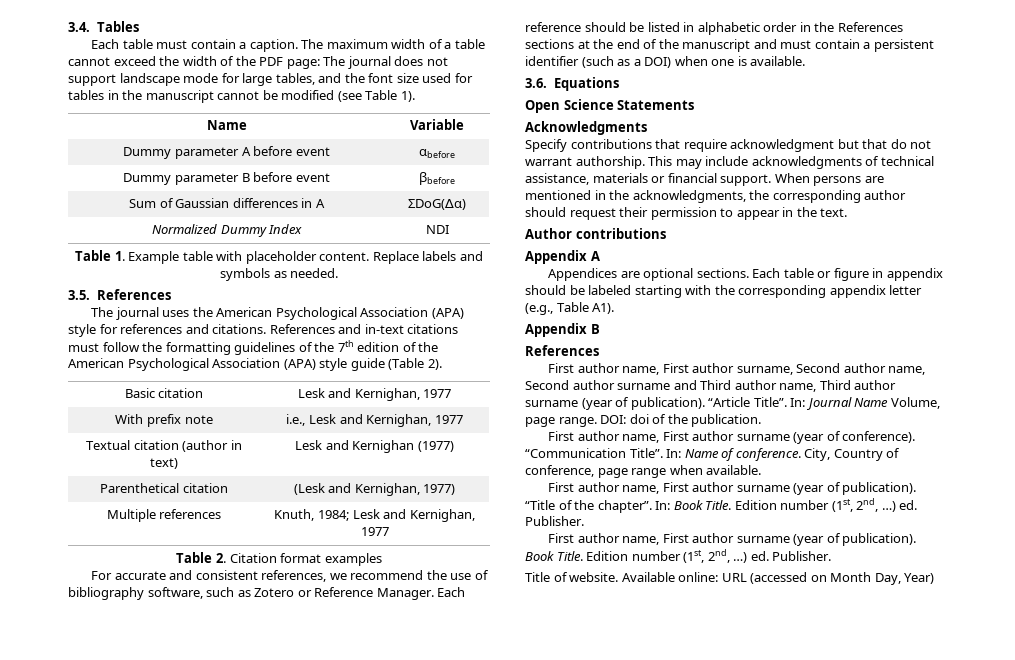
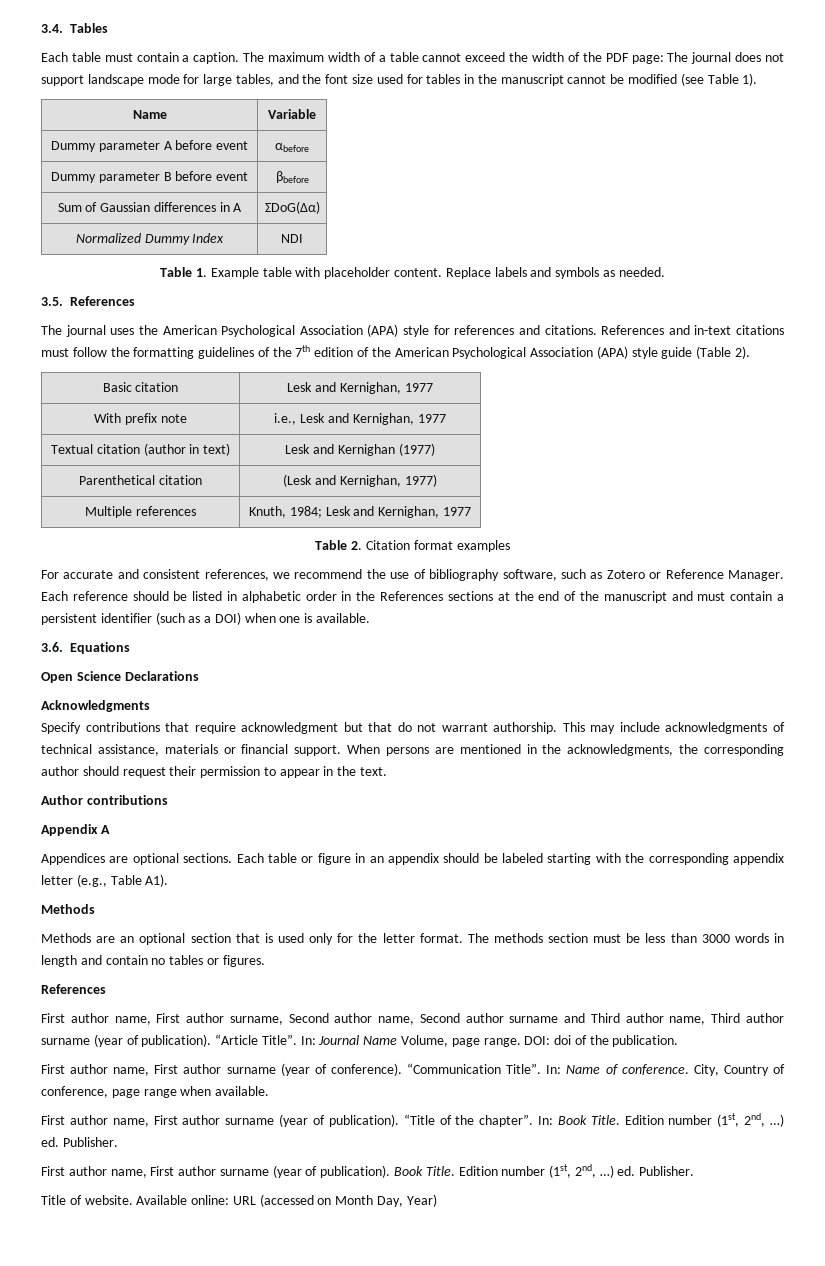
[617,100,695,110] Statements -> [124,671,199,681] Declarations
(884, 273) none -> [369,856,384,863] an
[525,323,600,337] Appendix B -> [41,904,95,914] [41,933,784,945] [41,955,265,967] Methods // Methods are an optional section that is used only for the letter format. The methods section must be less than 3000 words in length and contain no tables or figures.

